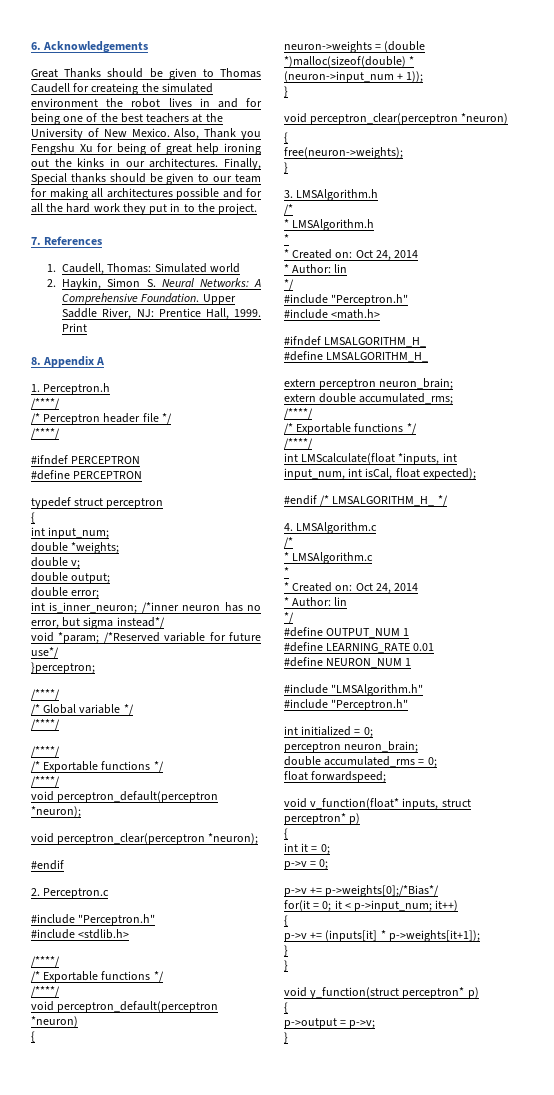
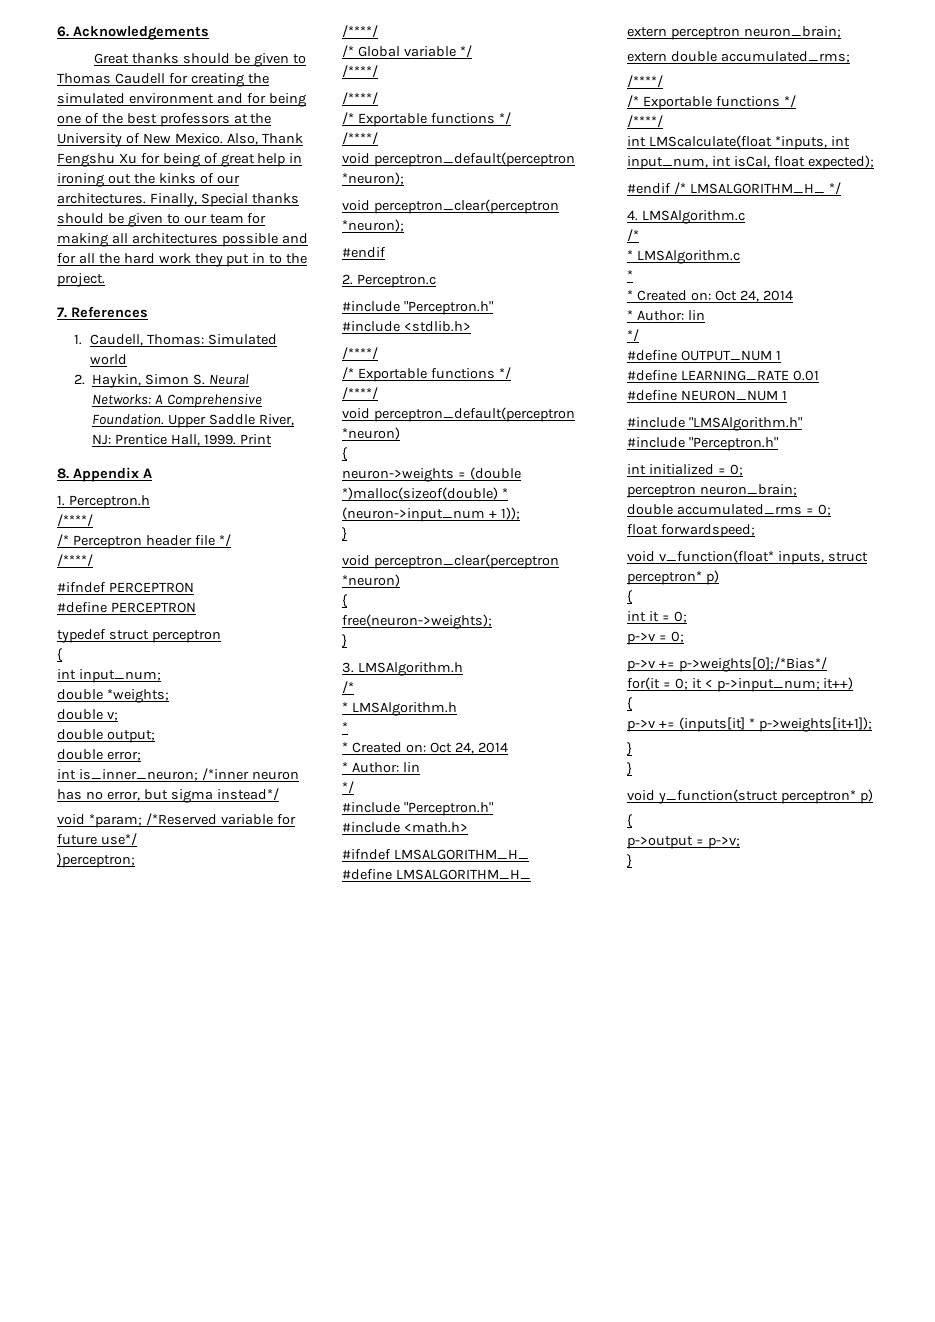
[64,68,102,78] Thanks -> [132,53,180,64] thanks
[91,83,139,95] createing -> [190,73,244,87] creating
[106,98,210,108] the robot lives in -> (214, 98) none
[146,113,190,123] teachers -> [159,113,230,127] professors
[241,131,261,140] you -> (303, 138) none
(220, 149) none -> [289,153,303,163] in
[110,158,121,167] in -> [199,173,214,184] of

